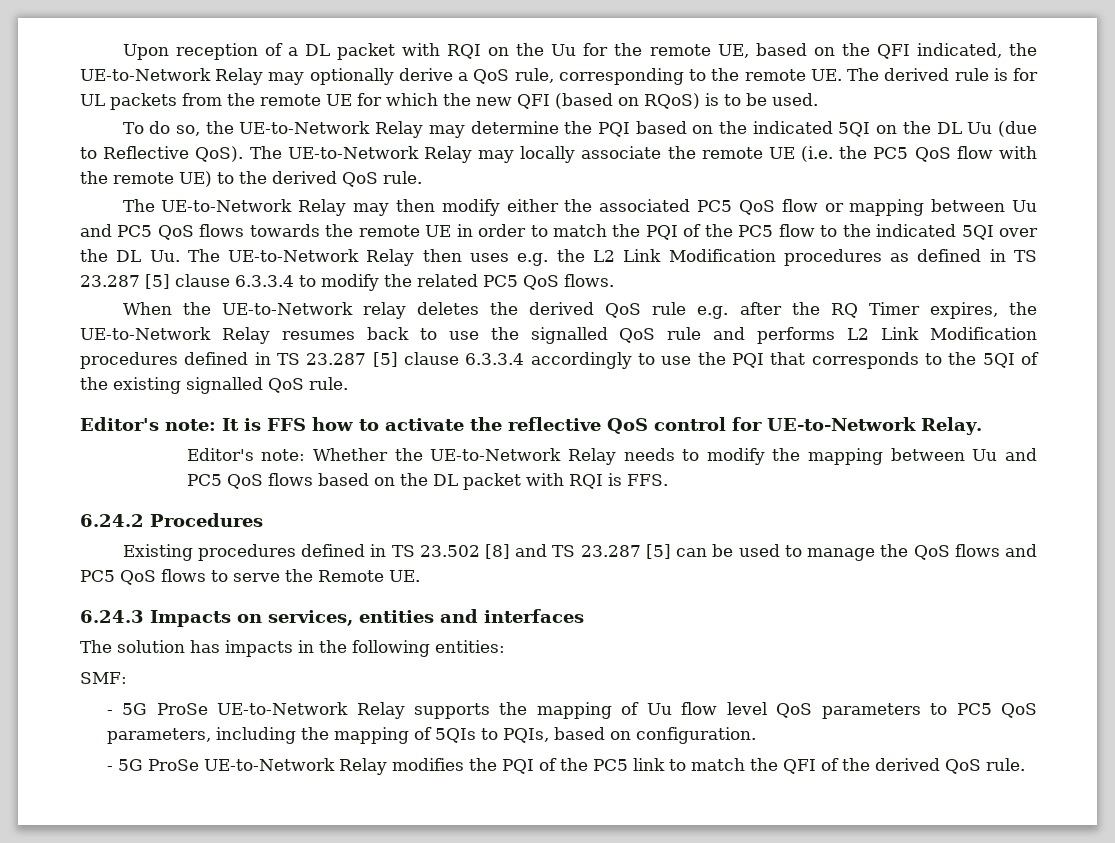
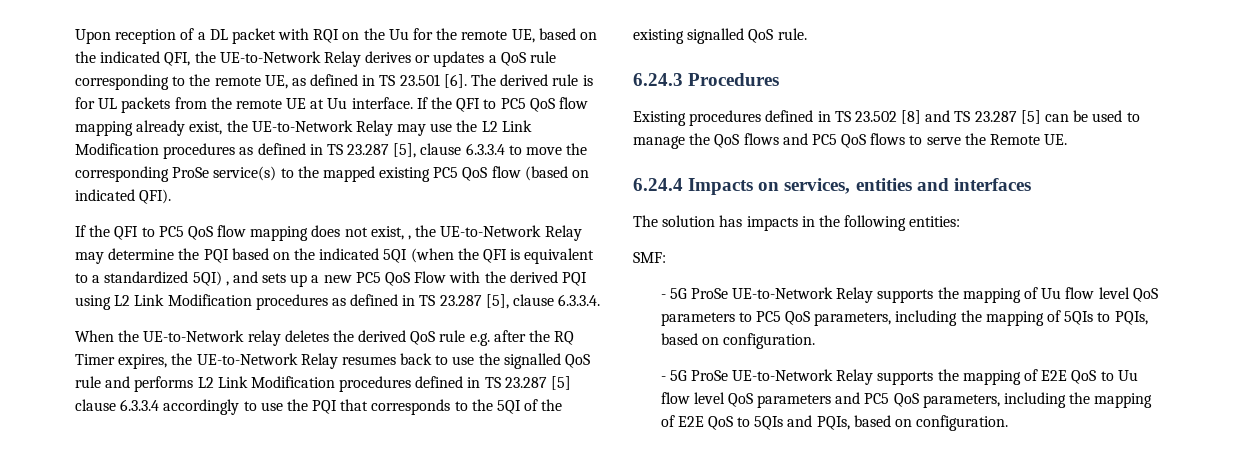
[876,43,1037,59] [80,68,453,85] QFI indicated, the UE-to-Network Relay may optionally derive -> [100,51,485,67] indicated QFI, the UE-to-Network Relay derives or updates
[514,68,554,83] rule, -> [530,51,557,63] rule
[810,69,842,81] UE. -> [264,74,467,89] UE, as defined in TS 23.501 [6].
[357,93,818,109] [122,121,200,136] for which the new QFI (based on RQoS) is to be used. // To do so, -> [310,97,588,112] [75,120,532,136] [75,143,588,159] [75,166,590,182] [75,189,172,204] [75,225,412,241] at Uu interface. If the QFI to PC5 QoS flow mapping already exist, the UE-to-Network Relay may use the L2 Link Modification procedures as defined in TS 23.287 [5], clause 6.3.3.4 to move the corresponding ProSe service(s) to the mapped existing PC5 QoS flow (based on indicated QFI). // If the QFI to PC5 QoS flow mapping does not exist, ,
[876,121,1038,137] [80,146,993,163] on the DL Uu (due to Reflective QoS). The UE-to-Network Relay may locally associate the remote UE (i.e. the PC5 QoS flow -> [410,248,595,264] [75,271,447,287] (when the QFI is equivalent to a standardized 5QI) , and sets up a new PC5 QoS Flow
[113,171,422,187] [122,199,1037,216] [80,224,1039,240] [80,249,1037,266] [80,274,614,291] remote UE) to the derived QoS rule. // The UE-to-Network Relay may then modify either the associated PC5 QoS flow or mapping between Uu and PC5 QoS flows towards the remote UE in order to match the PQI of the PC5 flow to the indicated 5QI over the DL Uu. The UE-to-Network Relay then uses e.g. the L2 Link Modification procedures as defined in TS 23.287 [5] clause 6.3.3.4 to modify the related PC5 QoS flows. -> [509,271,587,286] [75,294,601,310] derived PQI using L2 Link Modification procedures as defined in TS 23.287 [5], clause 6.3.3.4.
[80,417,982,435] [186,448,1038,465] [186,473,668,490] [80,514,144,527] Editor's note: It is FFS how to activate the reflective QoS control for UE-to-Network Relay. // Editor's note: Whether the UE-to-Network Relay needs to modify the mapping between Uu and PC5 QoS flows based on the DL packet with RQI is FFS. // 6.24.2 -> [633,73,683,86] 6.24.3
[80,610,144,623] 6.24.3 -> [633,178,683,191] 6.24.4
[391,758,1025,774] modifies the PQI of the PC5 link to match the QFI of the derived QoS rule. -> [877,369,1138,385] [660,392,1153,408] [660,415,1009,431] supports the mapping of E2E QoS to Uu flow level QoS parameters and PC5 QoS parameters, including the mapping of E2E QoS to 5QIs and PQIs, based on configuration.

